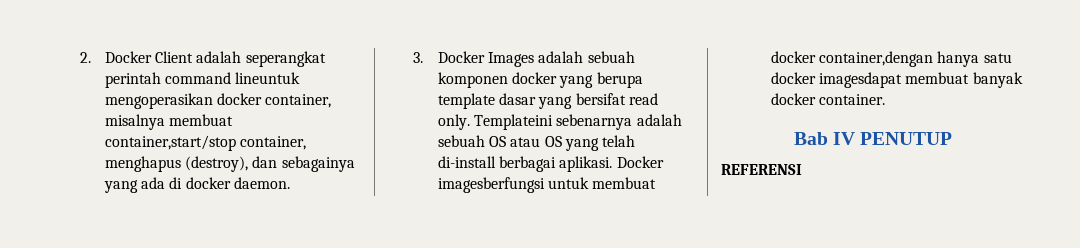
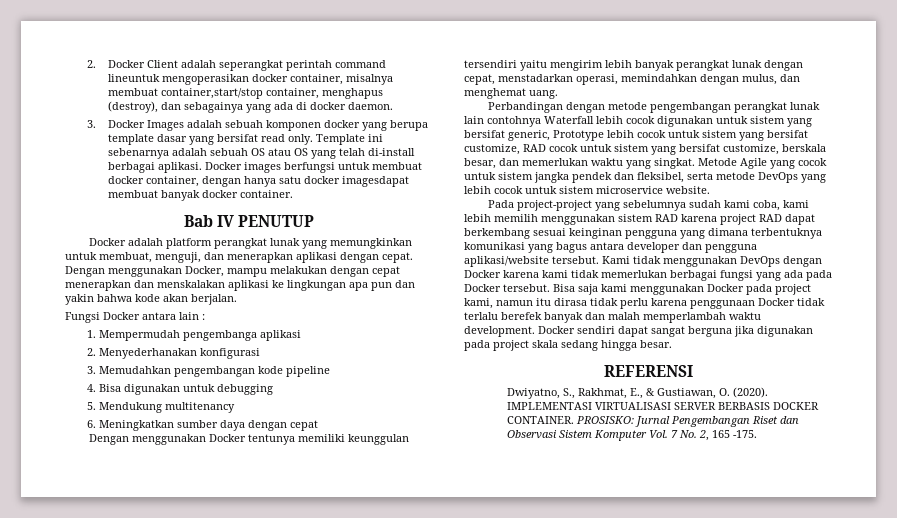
[473,114,553,130] Templateini -> [316,134,384,145] Template ini
[437,177,545,193] imagesberfungsi -> [244,162,336,173] images berfungsi
[818,51,933,67] container,dengan -> [146,176,242,187] container, dengan
[721,164,802,175] REFERENSI -> [88,238,412,249] [65,252,413,263] [65,266,400,277] [65,280,415,291] [65,294,237,305] [65,312,205,323] [86,330,301,341] [86,348,260,359] [86,366,330,377] [86,384,273,395] [86,402,235,413] [86,420,318,431] [88,434,409,445] [464,60,803,71] [464,74,800,85] [464,88,558,99] [487,102,820,113] [464,116,812,127] [464,130,808,141] [464,144,826,155] [464,158,827,169] [464,172,826,183] [464,186,710,194] [487,200,809,211] [464,214,815,225] [464,228,822,239] [464,242,757,253] [464,256,822,267] [464,270,832,281] [464,284,811,295] [464,298,825,309] [464,312,761,323] [464,326,813,337] [464,340,672,351] [603,365,693,377] [507,387,769,399] [507,402,820,410] [507,416,800,427] [507,430,758,441] Docker adalah platform perangkat lunak yang memungkinkan untuk membuat, menguji, dan menerapkan aplikasi dengan cepat. Dengan menggunakan Docker, mampu melakukan dengan cepat menerapkan dan menskalakan aplikasi ke lingkungan apa pun dan yakin bahwa kode akan berjalan. // Fungsi Docker antara lain : // 1. Mempermudah pengembanga aplikasi // 2. Menyederhanakan konfigurasi // 3. Memudahkan pengembangan kode pipeline // 4. Bisa digunakan untuk debugging // 5. Mendukung multitenancy // 6. Meningkatkan sumber daya dengan cepat // Dengan menggunakan Docker tentunya memiliki keunggulan tersendiri yaitu mengirim lebih banyak perangkat lunak dengan cepat, menstadarkan operasi, memindahkan dengan mulus, dan menghemat uang. // Perbandingan dengan metode pengembangan perangkat lunak lain contohnya Waterfall lebih cocok digunakan untuk sistem yang bersifat generic, Prototype lebih cocok untuk sistem yang bersifat customize, RAD cocok untuk sistem yang bersifat customize, berskala besar, dan memerlukan waktu yang singkat. Metode Agile yang cocok untuk sistem jangka pendek dan fleksibel, serta metode DevOps yang lebih cocok untuk sistem microservice website. // Pada project-project yang sebelumnya sudah kami coba, kami lebih memilih menggunakan sistem RAD karena project RAD dapat berkembang sesuai keinginan pengguna yang dimana terbentuknya komunikasi yang bagus antara developer dan pengguna aplikasi/website tersebut. Kami tidak menggunakan DevOps dengan Docker karena kami tidak memerlukan berbagai fungsi yang ada pada Docker tersebut. Bisa saja kami menggunakan Docker pada project kami, namun itu dirasa tidak perlu karena penggunaan Docker tidak terlalu berefek banyak dan malah memperlambah waktu development. Docker sendiri dapat sangat berguna jika digunakan pada project skala sedang hingga besar. // REFERENSI // Dwiyatno, S., Rakhmat, E., & Gustiawan, O. (2020). IMPLEMENTASI VIRTUALISASI SERVER BERBASIS DOCKER CONTAINER. PROSISKO: Jurnal Pengembangan Riset dan Observasi Sistem Komputer Vol. 7 No. 2, 165 -175.

